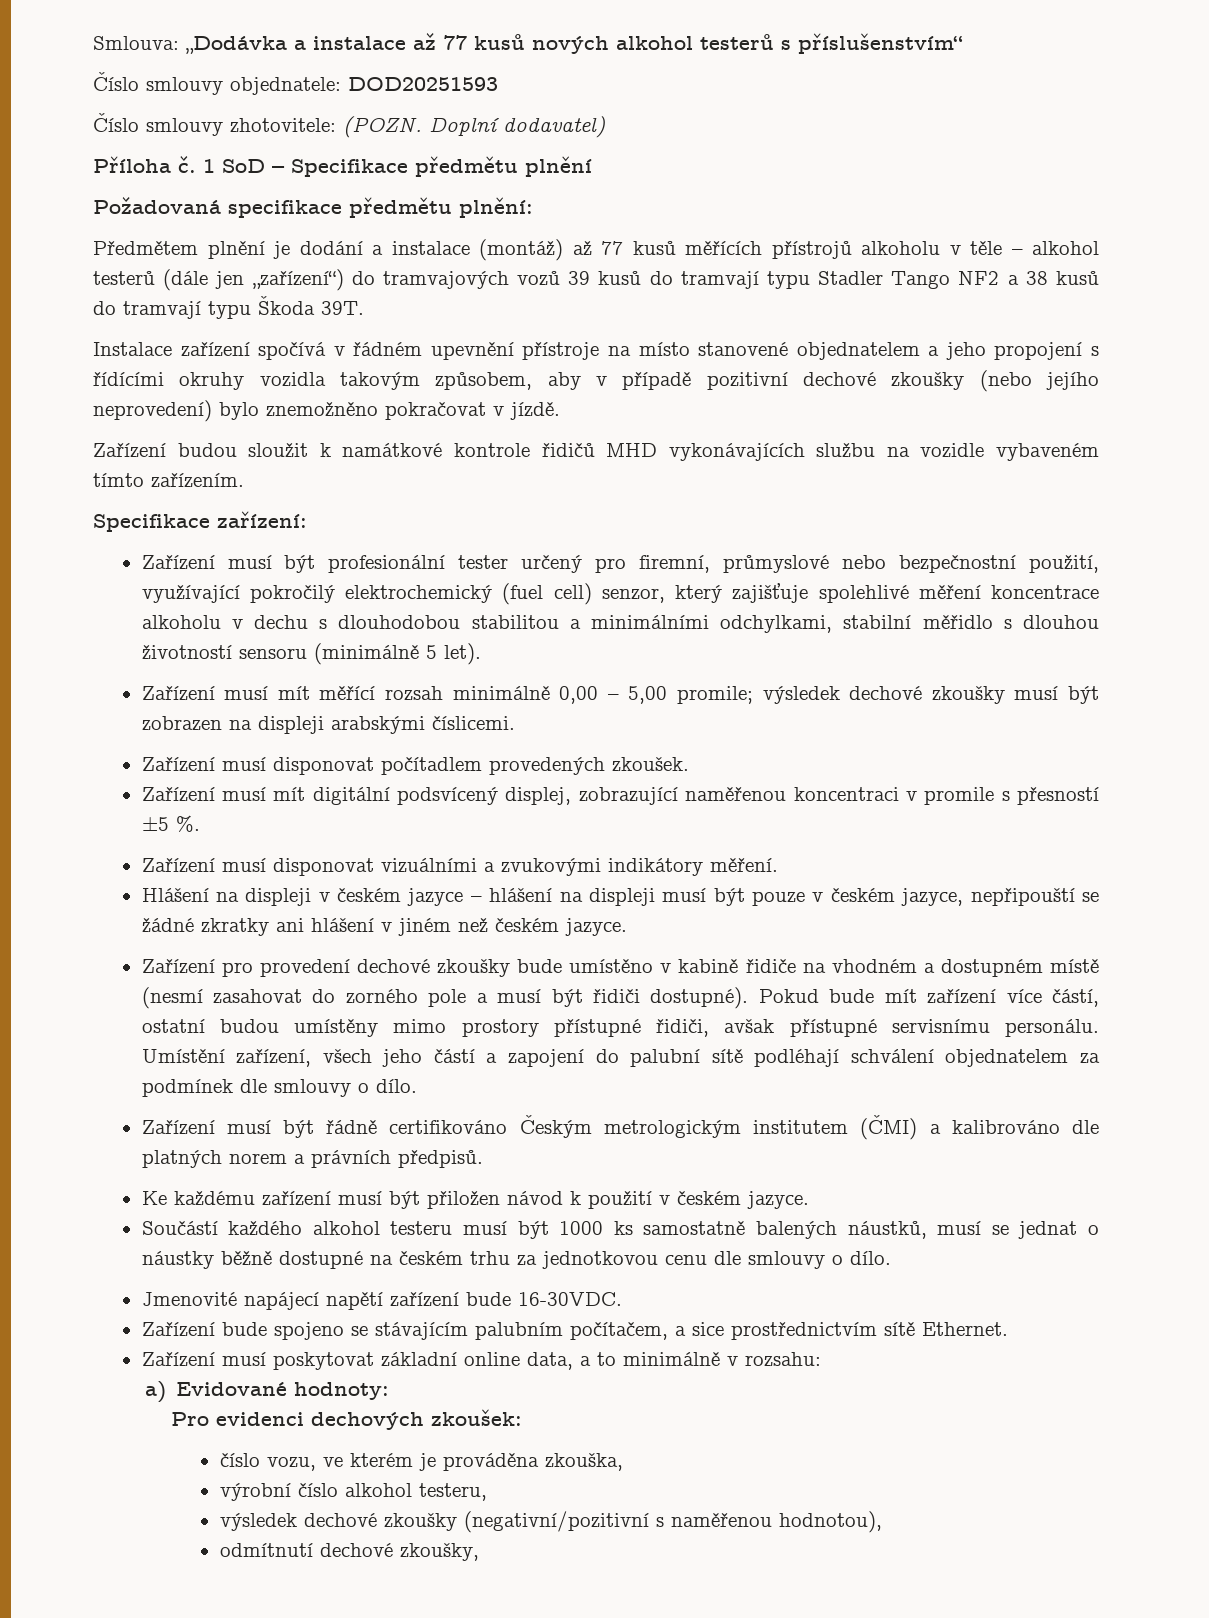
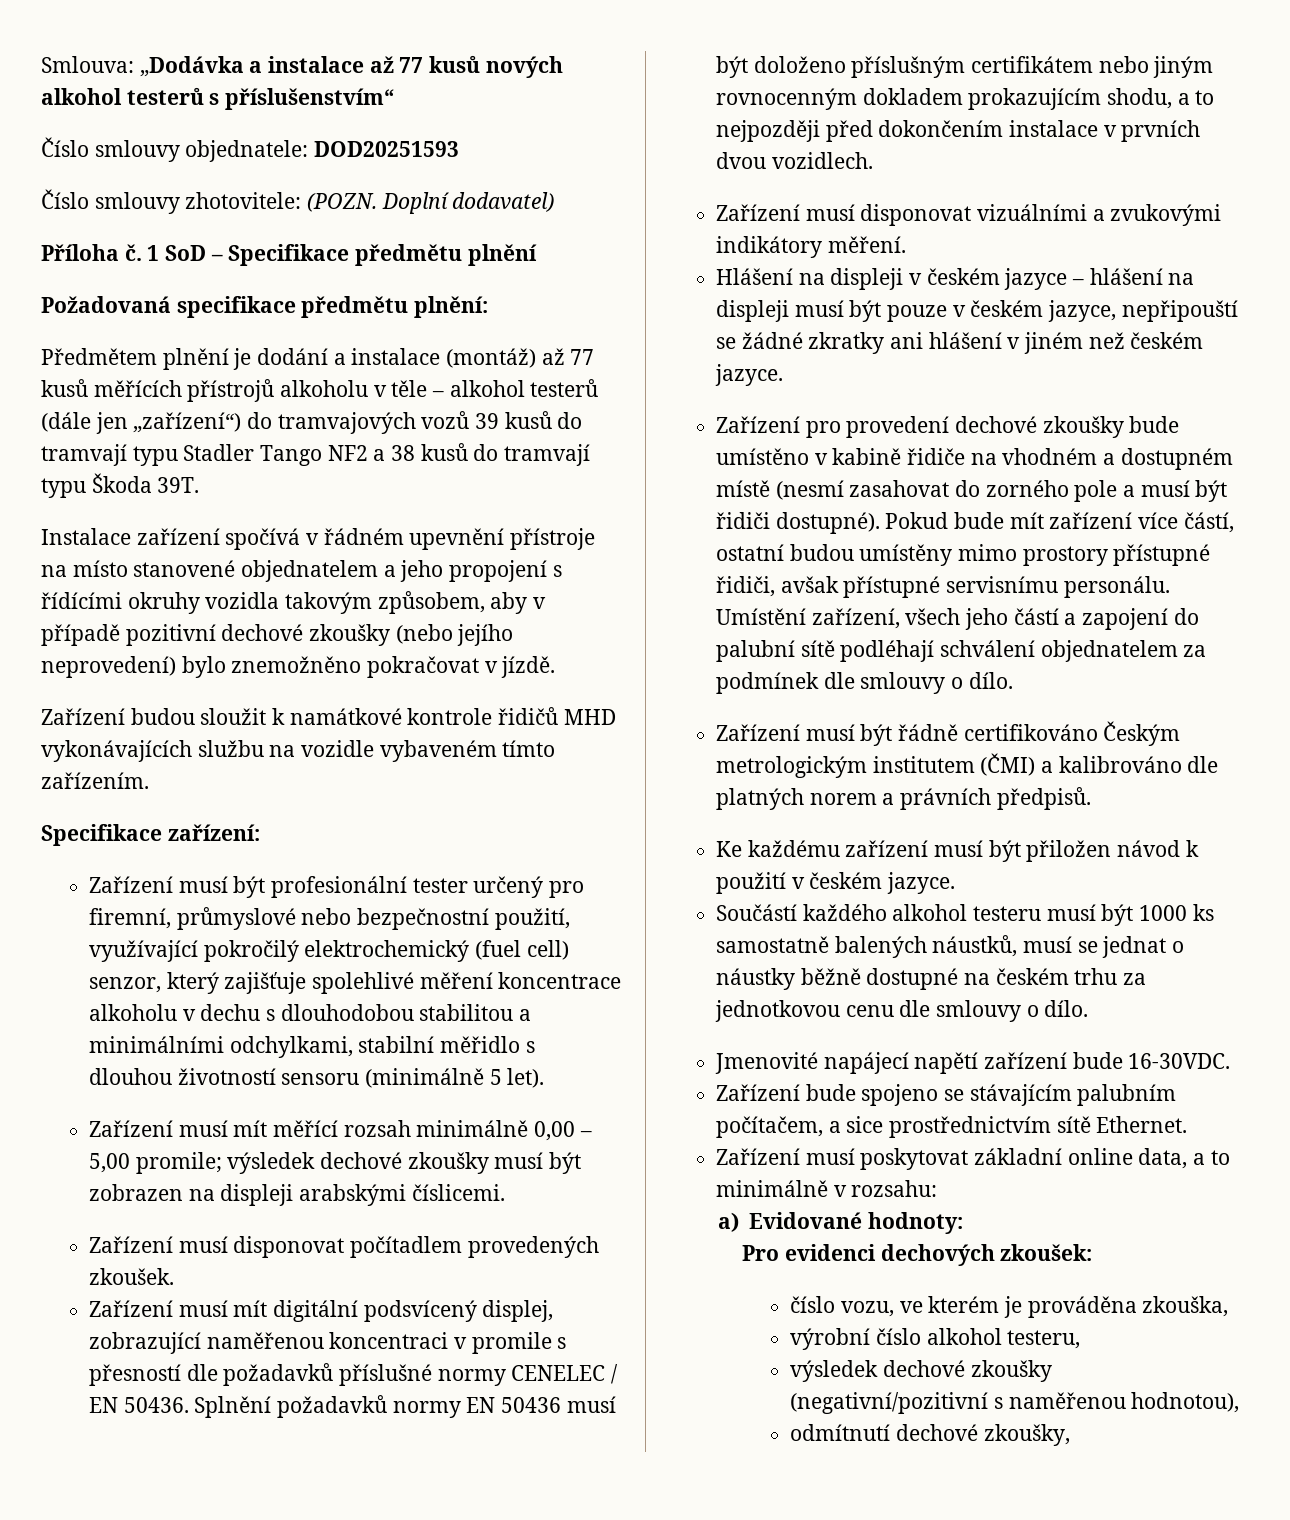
[141,815,200,832] ±5 %. -> [186,1363,618,1386] [88,1395,616,1418] [715,56,1214,78] [715,88,1215,110] [715,120,1201,142] [715,152,873,169] dle požadavků příslušné normy CENELEC / EN 50436. Splnění požadavků normy EN 50436 musí být doloženo příslušným certifikátem nebo jiným rovnocenným dokladem prokazujícím shodu, a to nejpozději před dokončením instalace v prvních dvou vozidlech.

